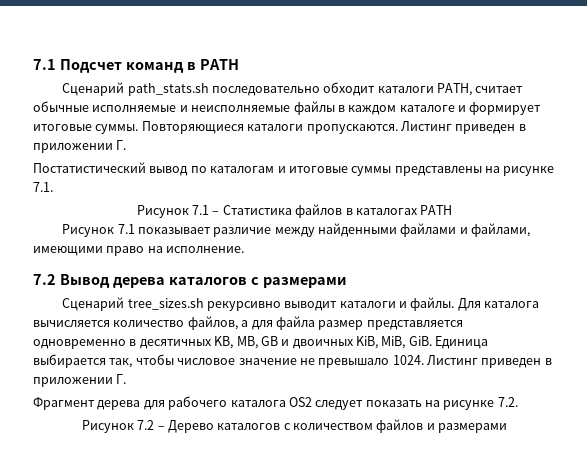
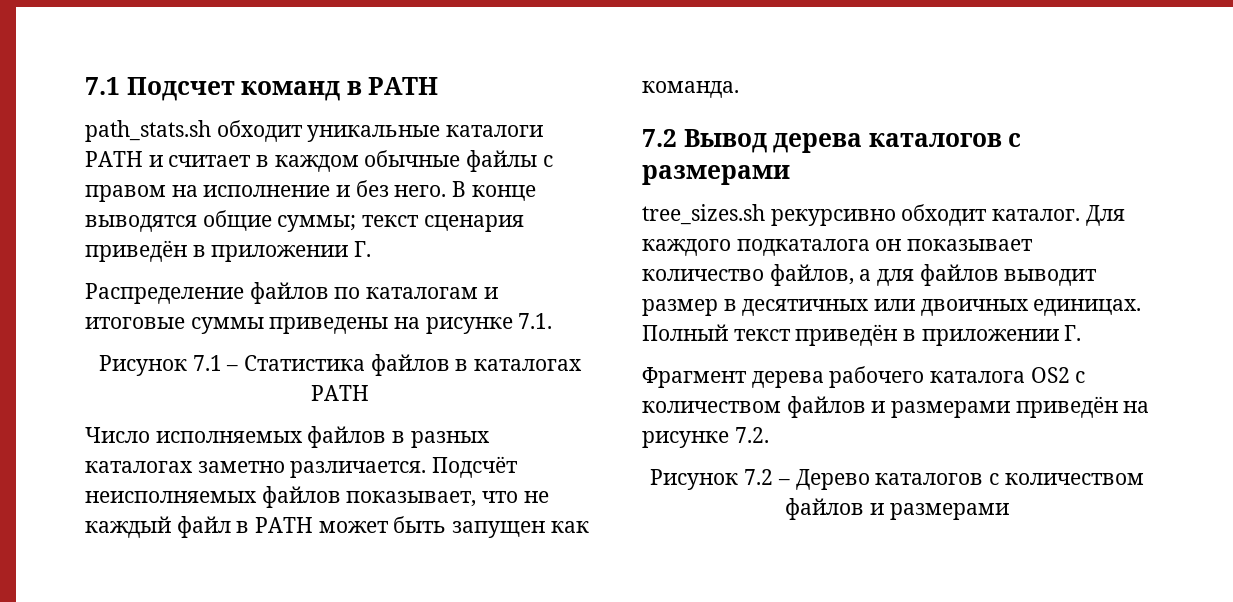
[62,82,524,96] [33,101,542,115] [33,121,526,134] [33,140,127,153] [33,162,189,176] Сценарий path_stats.sh последовательно обходит каталоги PATH, считает обычные исполняемые и неисполняемые файлы в каждом каталоге и формирует итоговые суммы. Повторяющиеся каталоги пропускаются. Листинг приведен в приложении Г. // Постатистический вывод -> [85,120,544,142] [85,150,553,172] [85,180,536,202] [85,210,524,232] [85,240,372,262] [85,282,329,304] path_stats.sh обходит уникальные каталоги PATH и считает в каждом обычные файлы с правом на исполнение и без него. В конце выводятся общие суммы; текст сценария приведён в приложении Г. // Распределение файлов
[394,166,482,176] представлены -> [269,317,389,334] приведены
[62,223,531,237] [33,246,245,256] Рисунок 7.1 показывает различие между найденными файлами и файлами, имеющими право на исполнение. -> [85,426,490,448] [85,456,519,478] [85,486,549,508] [85,516,589,538] [642,81,739,98] Число исполняемых файлов в разных каталогах заметно различается. Подсчёт неисполняемых файлов показывает, что не каждый файл в PATH может быть запущен как команда.
[62,297,125,311] Сценарий -> (790, 175) none
[284,297,540,311] [33,316,463,330] [33,336,489,349] [33,354,542,368] выводит каталоги и файлы. Для каталога вычисляется количество файлов, а для файла размер представляется одновременно в десятичных KB, MB, GB и двоичных KiB, MiB, GiB. Единица выбирается так, чтобы числовое значение не превышало 1024. Листинг приведен -> [901,204,1125,226] [642,239,1034,256] [642,264,1098,286] [642,299,1142,316] [642,324,898,346] обходит каталог. Для каждого подкаталога он показывает количество файлов, а для файлов выводит размер в десятичных или двоичных единицах. Полный текст приведён
[143,400,165,410] для -> (824, 379) none
[315,400,422,410] следует показать -> [1075,371,1086,383] [642,396,1118,418] с количеством файлов и размерами приведён

